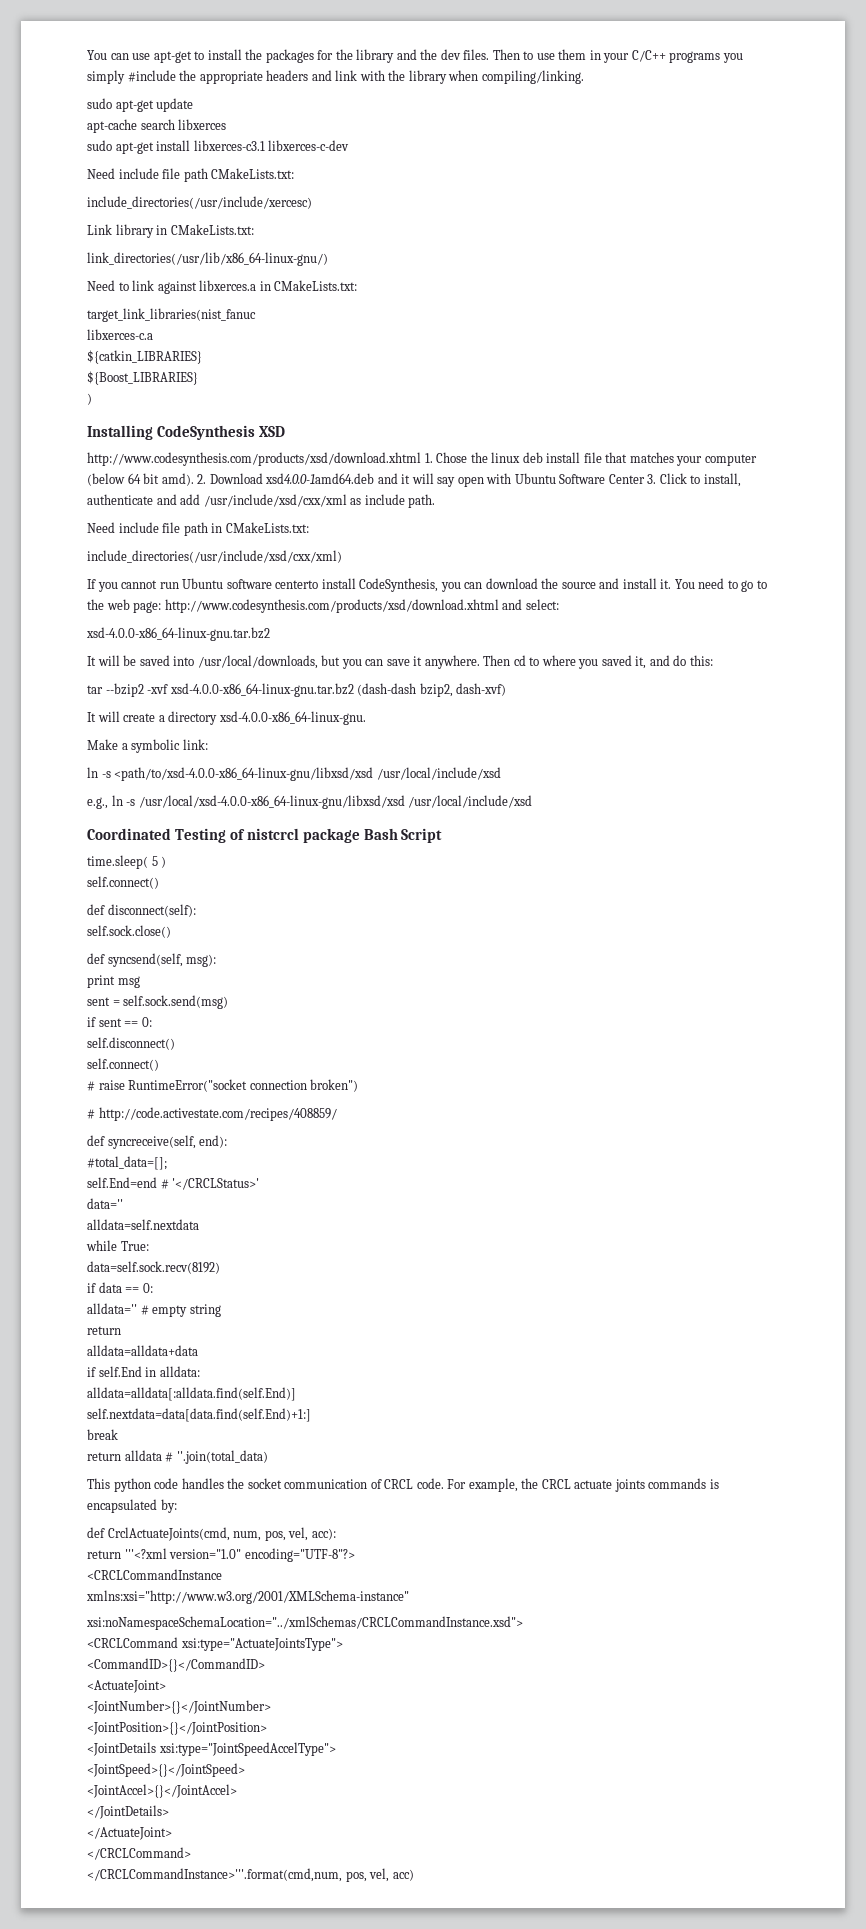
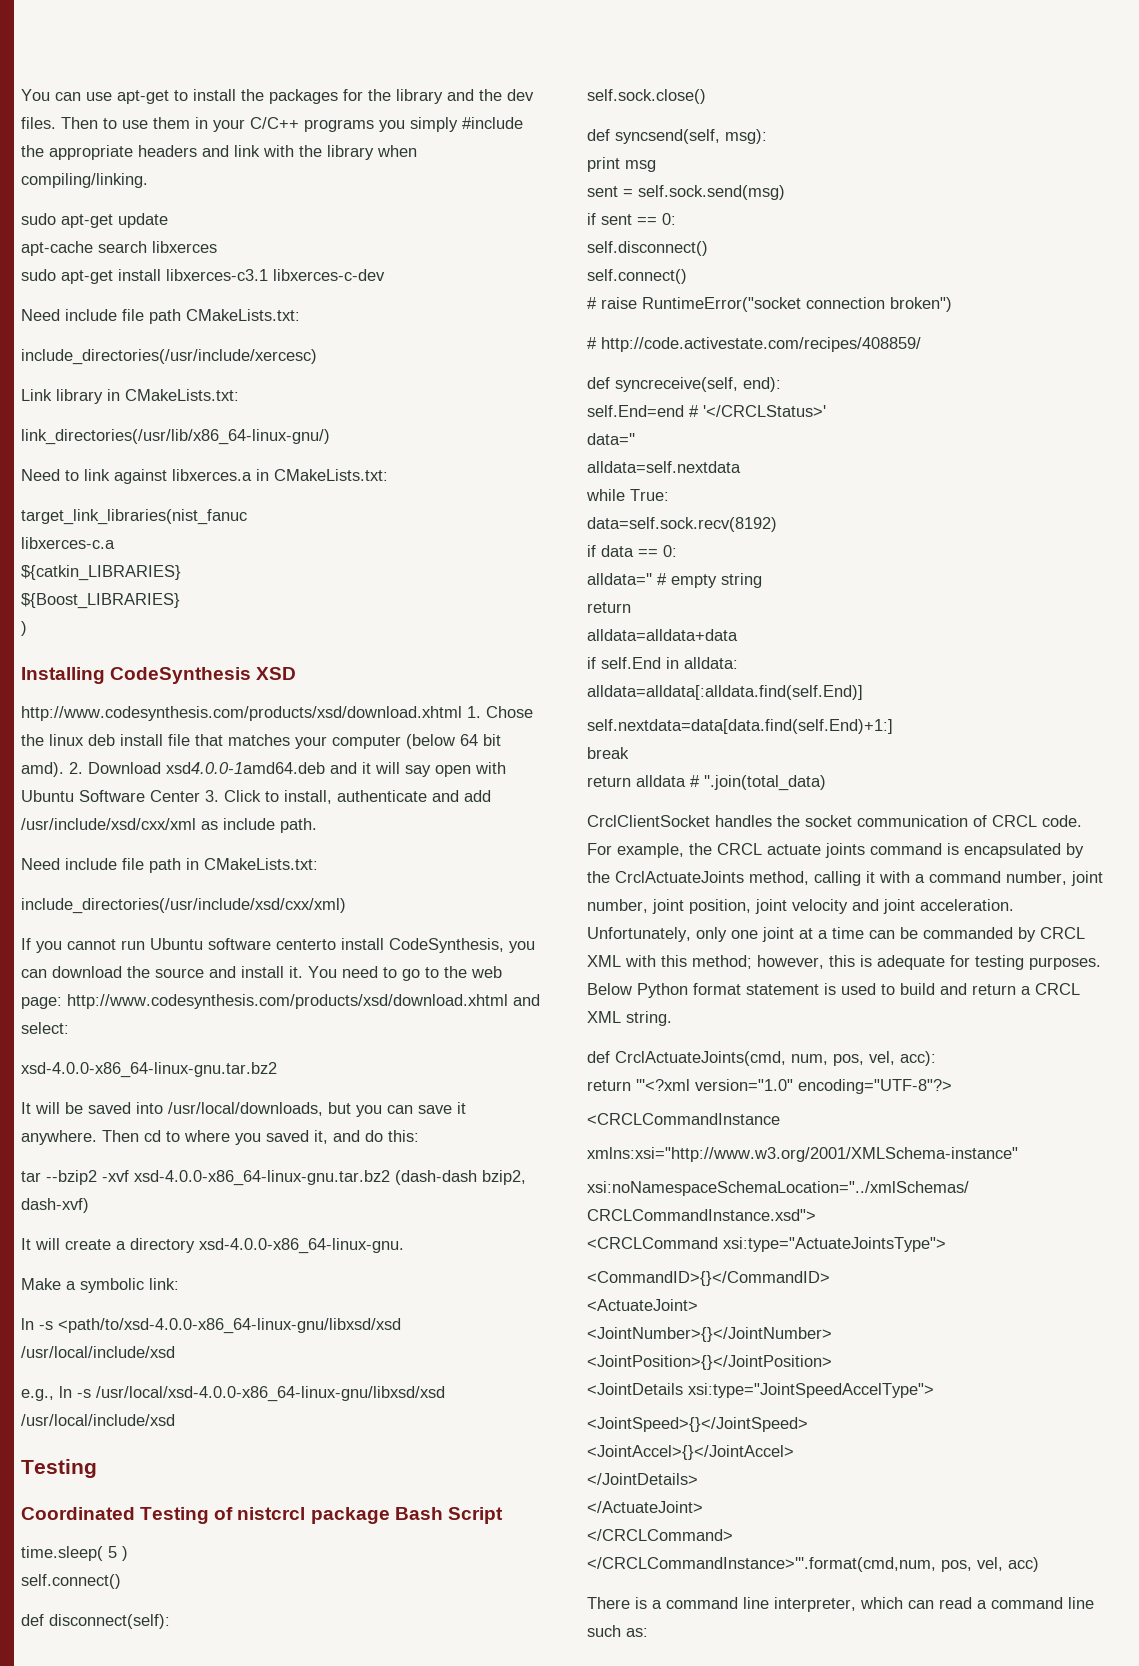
(533, 801) none -> [21,1459,97,1478] // Testing
[87,1156,167,1170] // #total_data=[]; -> (781, 384) none
[87,1478,179,1492] This python code -> [587,815,710,827] CrclClientSocket
[648,1478,707,1489] commands -> [870,843,942,855] command
[160,1499,177,1513] by: -> [1066,843,1084,858] [587,871,1103,886] [587,899,1014,914] [587,927,1085,942] [587,955,1101,970] [587,983,1080,998] [587,1011,672,1026] by the CrclActuateJoints method, calling it with a command number, joint number, joint position, joint velocity and joint acceleration. Unfortunately, only one joint at a time can be commanded by CRCL XML with this method; however, this is adequate for testing purposes. Below Python format statement is used to build and return a CRCL XML string.
(414, 1875) none -> [587,1597,1094,1612] [587,1625,648,1637] // There is a command line interpreter, which can read a command line such as:

